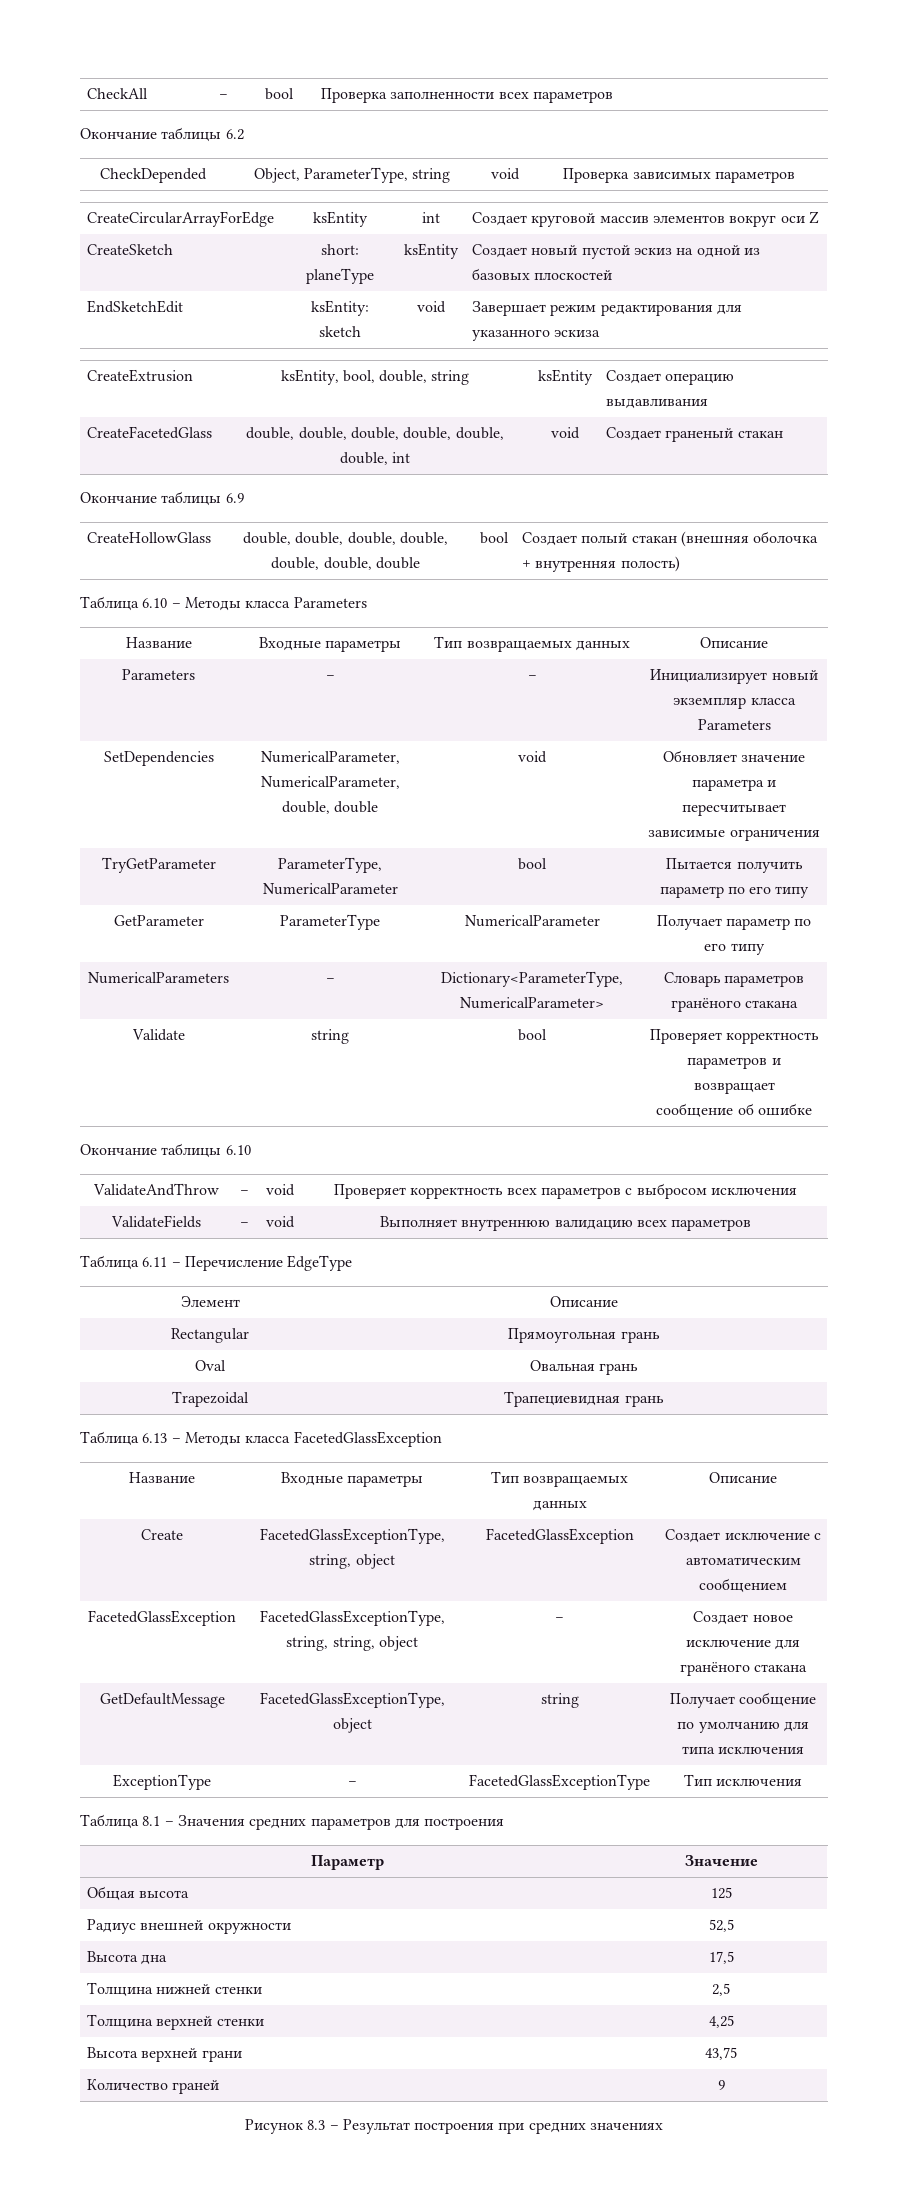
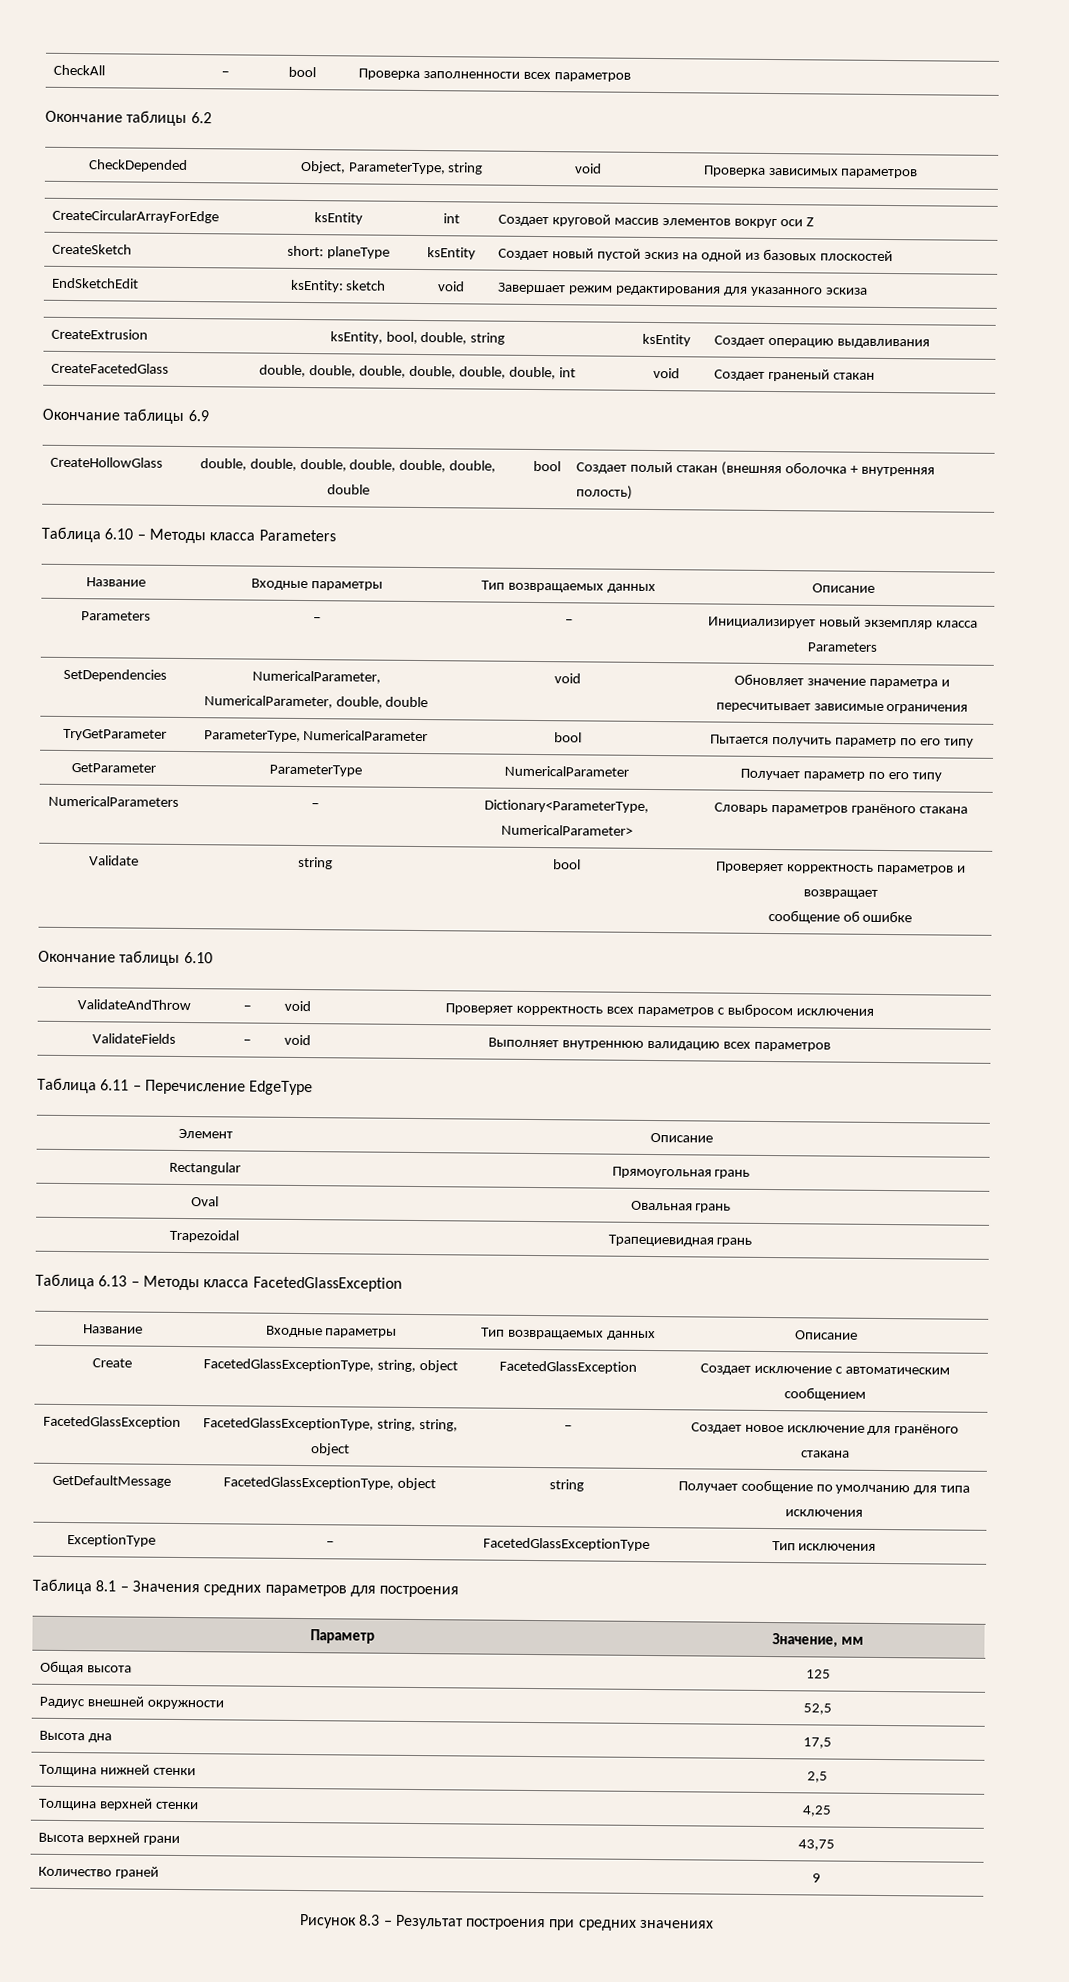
[684,1855,758,1866] Значение -> [772,1633,864,1648] Значение, мм

